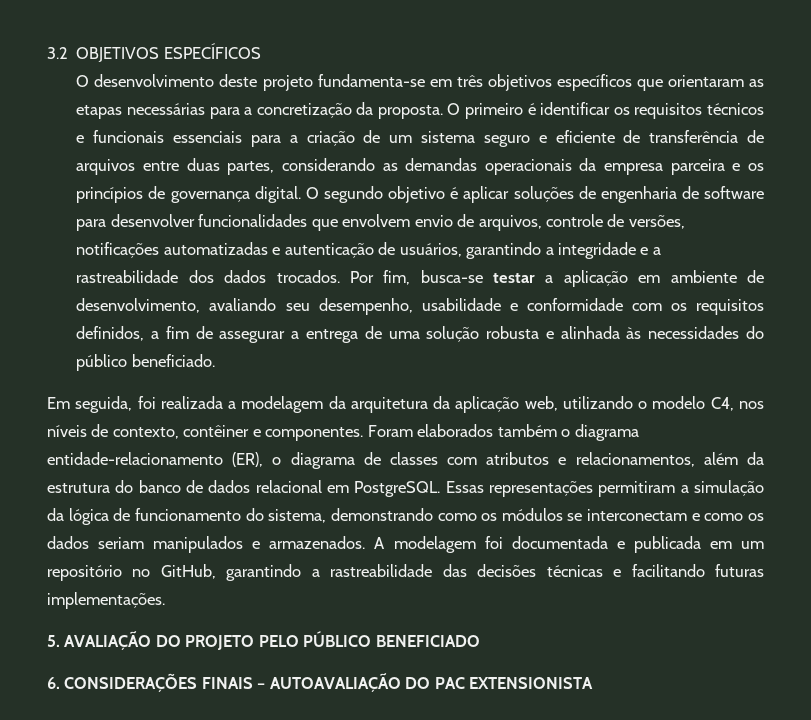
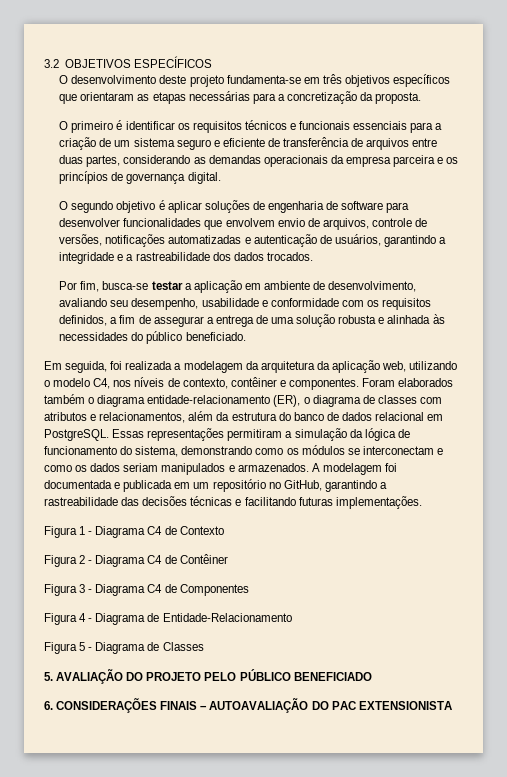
(443, 112) none -> (422, 98) //
(301, 194) none -> (221, 178) //
(340, 276) none -> (313, 256) //
(165, 600) none -> [44,526,224,538] [44,554,228,567] [44,584,249,596] [44,613,292,625] [44,642,204,654] // Figura 1 - Diagrama C4 de Contexto // Figura 2 - Diagrama C4 de Contêiner // Figura 3 - Diagrama C4 de Componentes // Figura 4 - Diagrama de Entidade-Relacionamento // Figura 5 - Diagrama de Classes

